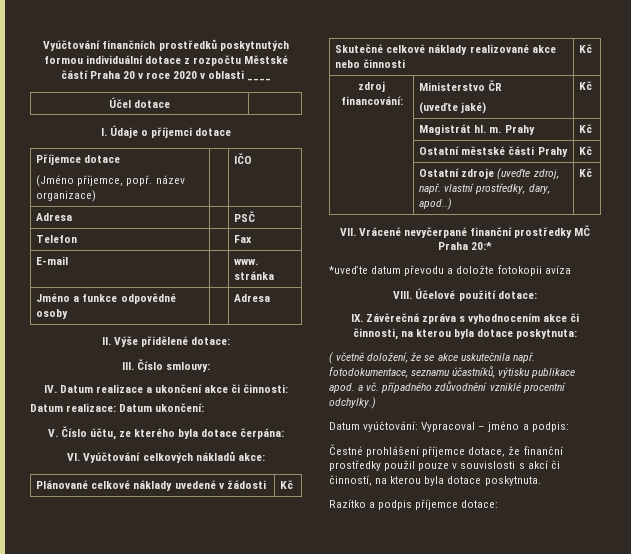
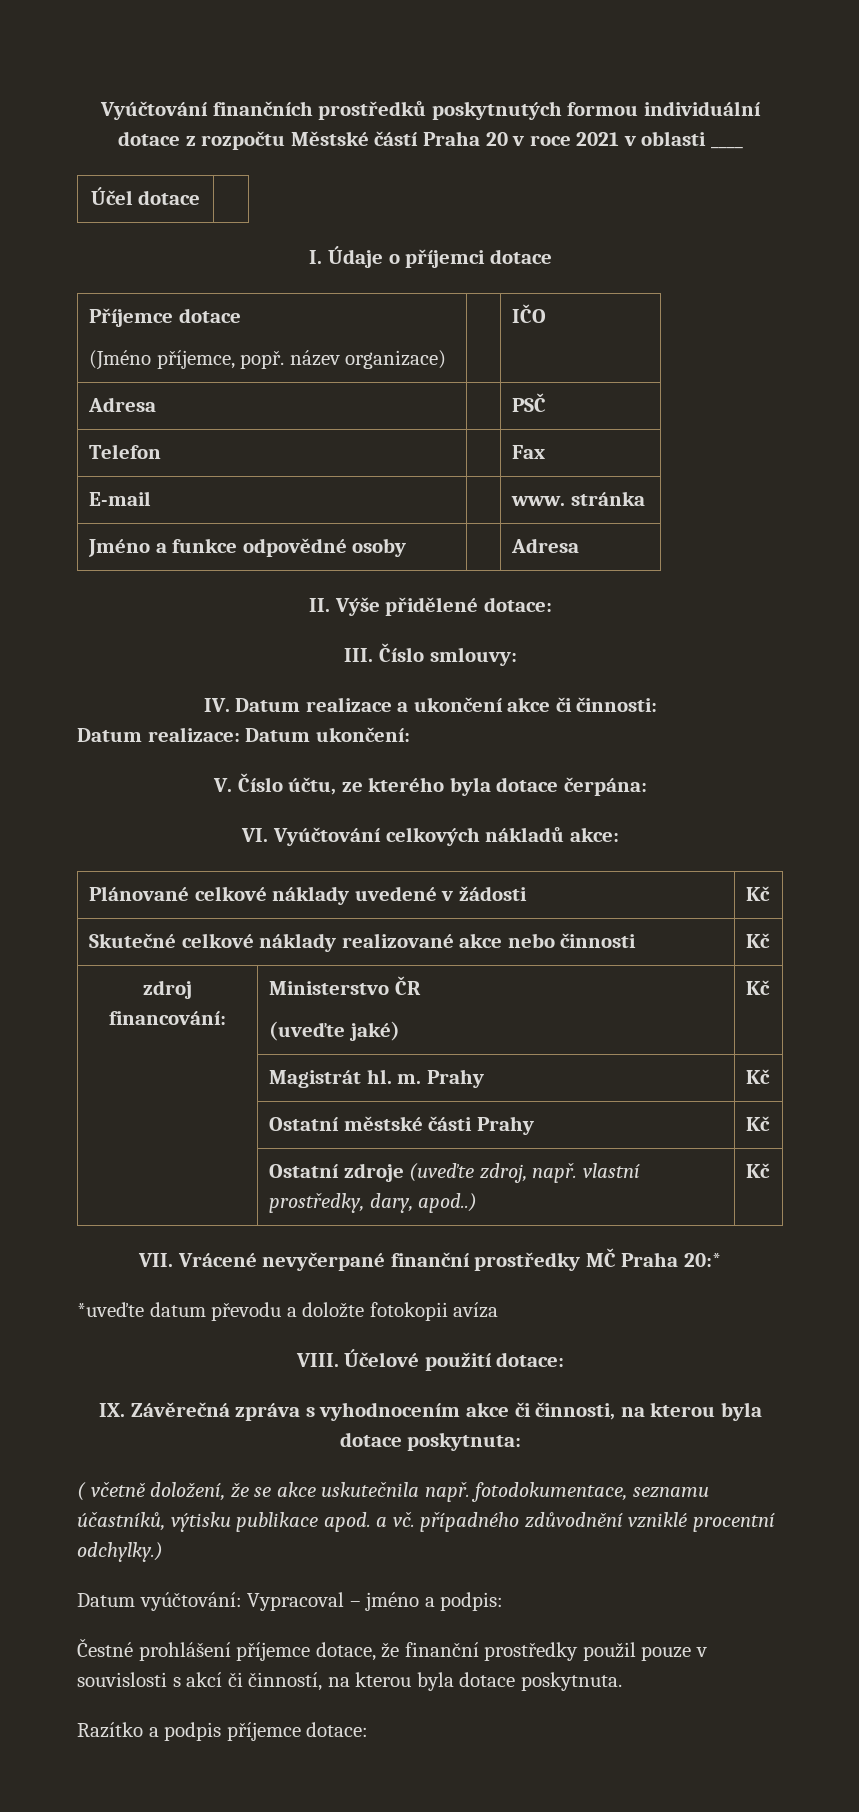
[173,71,198,79] 2020 -> [576,132,620,146] 2021

